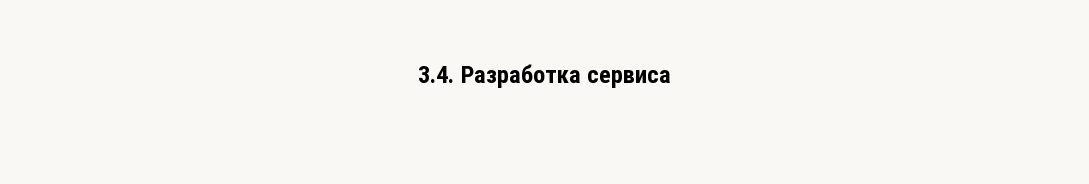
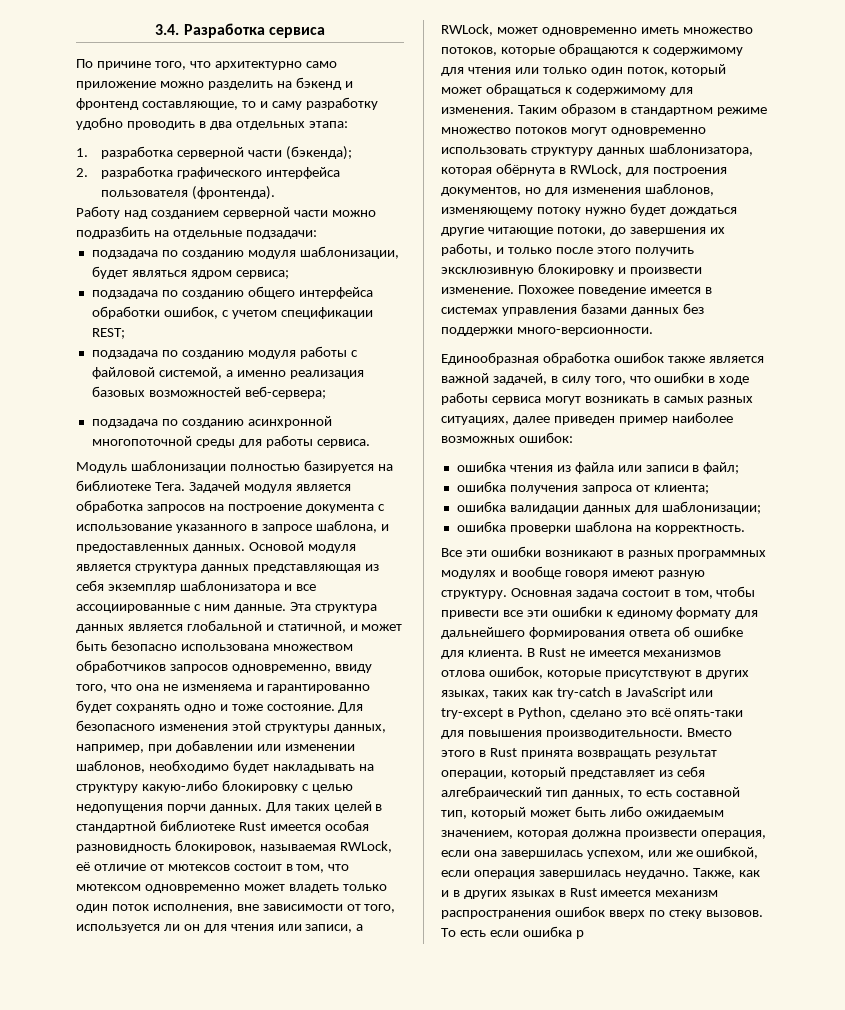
(672, 79) none -> [76,59,337,70] [76,77,353,90] [76,97,378,110] [76,117,348,130] [76,146,352,160] [76,166,340,179] [100,186,275,200] [76,206,376,219] [76,226,317,239] [91,246,399,259] [91,266,289,279] [91,286,373,299] [91,306,373,319] [91,328,125,339] [91,346,358,359] [91,367,364,379] [91,386,326,399] [91,416,332,428] [91,435,370,448] [76,460,393,473] [76,480,351,493] [76,500,385,513] [76,520,389,533] [76,541,356,553] [76,564,379,573] [76,580,316,593] [76,602,377,613] [76,620,403,633] [76,640,353,651] [76,660,372,673] [76,684,371,693] [76,700,364,713] [76,720,386,733] [76,740,355,753] [76,760,374,773] [76,780,353,793] [76,801,383,813] [76,820,369,833] [76,840,392,853] [76,862,350,873] [76,884,387,893] [76,904,396,913] [76,924,364,933] [441,24,753,36] [441,43,743,56] [441,64,727,76] [441,83,693,96] [441,103,767,116] [441,127,706,136] [441,143,753,156] [441,163,727,176] [441,183,714,196] [441,203,737,216] [441,227,725,236] [441,243,694,256] [441,263,702,276] [441,285,712,296] [441,303,704,316] [441,327,653,336] [441,352,764,365] [441,372,750,385] [441,392,754,405] [441,412,733,425] [441,432,573,443] [456,461,740,474] [456,481,709,494] [456,501,761,514] [456,521,745,534] [441,546,767,559] [441,566,705,579] [441,586,756,599] [441,606,759,619] [441,626,743,639] [441,648,722,659] [441,666,749,679] [441,687,714,699] [441,707,744,719] [441,728,732,739] [441,748,717,759] [441,766,705,779] [441,786,740,799] [441,806,724,819] [441,830,766,839] [441,846,759,859] [441,868,760,879] [441,888,719,899] [441,906,763,919] [441,926,584,939] // По причине того, что архитектурно само приложение можно разделить на бэкенд и фронтенд составляющие, то и саму разработку удобно проводить в два отдельных этапа: // 1. разработка серверной части (бэкенда); // 2. разработка графического интерфейса пользователя (фронтенда). // Работу над созданием серверной части можно подразбить на отдельные подзадачи: // подзадача по созданию модуля шаблонизации, будет являться ядром сервиса; // подзадача по созданию общего интерфейса обработки ошибок, с учетом спецификации REST; // подзадача по созданию модуля работы с файловой системой, а именно реализация базовых возможностей веб-сервера; // подзадача по созданию асинхронной многопоточной среды для работы сервиса. // Модуль шаблонизации полностью базируется на библиотеке Tera. Задачей модуля является обработка запросов на построение документа с использование указанного в запросе шаблона, и предоставленных данных. Основой модуля является структура данных представляющая из себя экземпляр шаблонизатора и все ассоциированные с ним данные. Эта структура данных является глобальной и статичной, и может быть безопасно использована множеством обработчиков запросов одновременно, ввиду того, что она не изменяема и гарантированно будет сохранять одно и тоже состояние. Для безопасного изменения этой структуры данных, например, при добавлении или изменении шаблонов, необходимо будет накладывать на структуру какую-либо блокировку с целью недопущения порчи данных. Для таких целей в стандартной библиотеке Rust имеется особая разновидность блокировок, называемая RWLock, её отличие от мютексов состоит в том, что мютексом одновременно может владеть только один поток исполнения, вне зависимости от того, используется ли он для чтения или записи, а RWLock, может одновременно иметь множество потоков, которые обращаются к содержимому для чтения или только один поток, который может обращаться к содержимому для изменения. Таким образом в стандартном режиме множество потоков могут одновременно использовать структуру данных шаблонизатора, которая обёрнута в RWLock, для построения документов, но для изменения шаблонов, изменяющему потоку нужно будет дождаться другие читающие потоки, до завершения их работы, и только после этого получить эксклюзивную блокировку и произвести изменение. Похожее поведение имеется в системах управления базами данных без поддержки много-версионности. // Единообразная обработка ошибок также является важной задачей, в силу того, что ошибки в ходе работы сервиса могут возникать в самых разных ситуациях, далее приведен пример наиболее возможных ошибок: // ошибка чтения из файла или записи в файл; // ошибка получения запроса от клиента; // ошибка валидации данных для шаблонизации; // ошибка проверки шаблона на корректность. // Все эти ошибки возникают в разных программных модулях и вообще говоря имеют разную структуру. Основная задача состоит в том, чтобы привести все эти ошибки к единому формату для дальнейшего формирования ответа об ошибке для клиента. В Rust не имеется механизмов отлова ошибок, которые присутствуют в других языках, таких как try-catch в JavaScript или try-except в Python, сделано это всё опять-таки для повышения производительности. Вместо этого в Rust принята возвращать результат операции, который представляет из себя алгебраический тип данных, то есть составной тип, который может быть либо ожидаемым значением, которая должна произвести операция, если она завершилась успехом, или же ошибкой, если операция завершилась неудачно. Также, как и в других языках в Rust имеется механизм распространения ошибок вверх по стеку вызовов. То есть если ошибка р

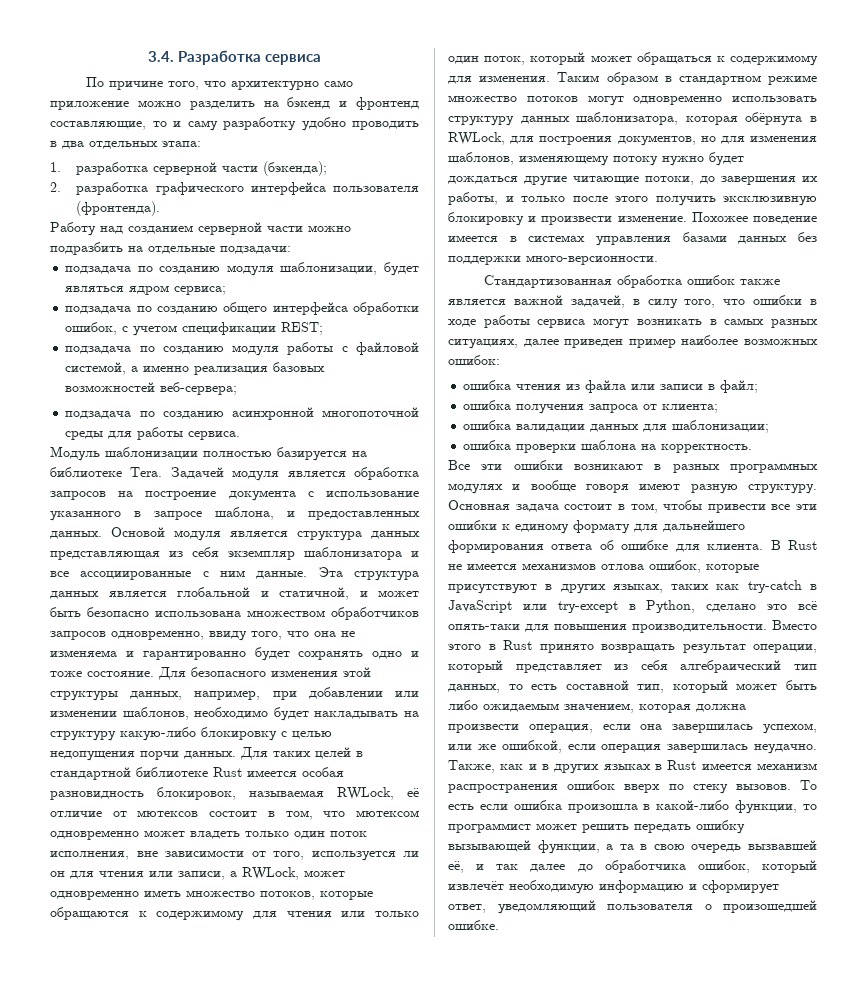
[441,352,539,365] Единообразная -> [483,275,612,288] Стандартизованная
[520,750,573,759] принята -> [539,644,594,653] принято
[575,930,584,939] р -> [567,800,817,814] [448,820,745,834] [448,840,817,854] [448,860,817,873] [448,880,779,894] [448,900,817,914] [448,920,499,930] произошла в какой-либо функции, то программист может решить передать ошибку вызывающей функции, а та в свою очередь вызвавшей её, и так далее до обработчика ошибок, который извлечёт необходимую информацию и сформирует ответ, уведомляющий пользователя о произошедшей ошибке.

